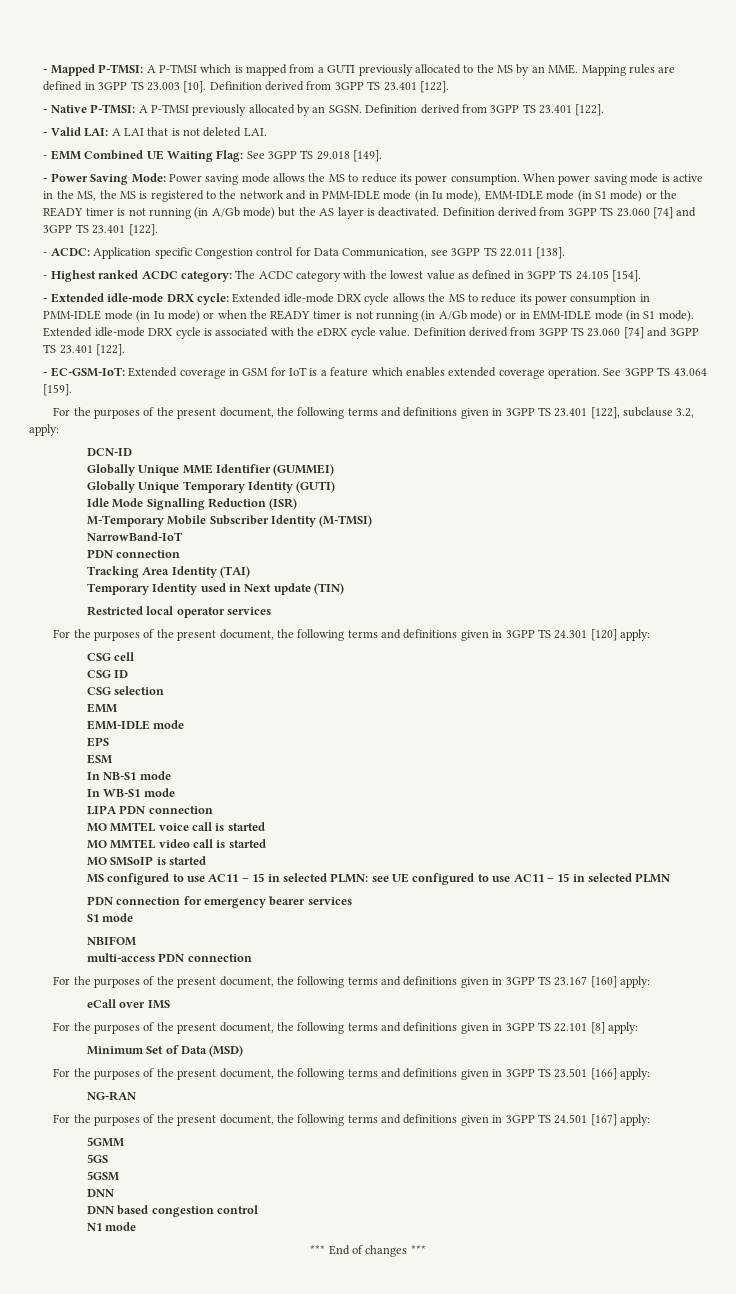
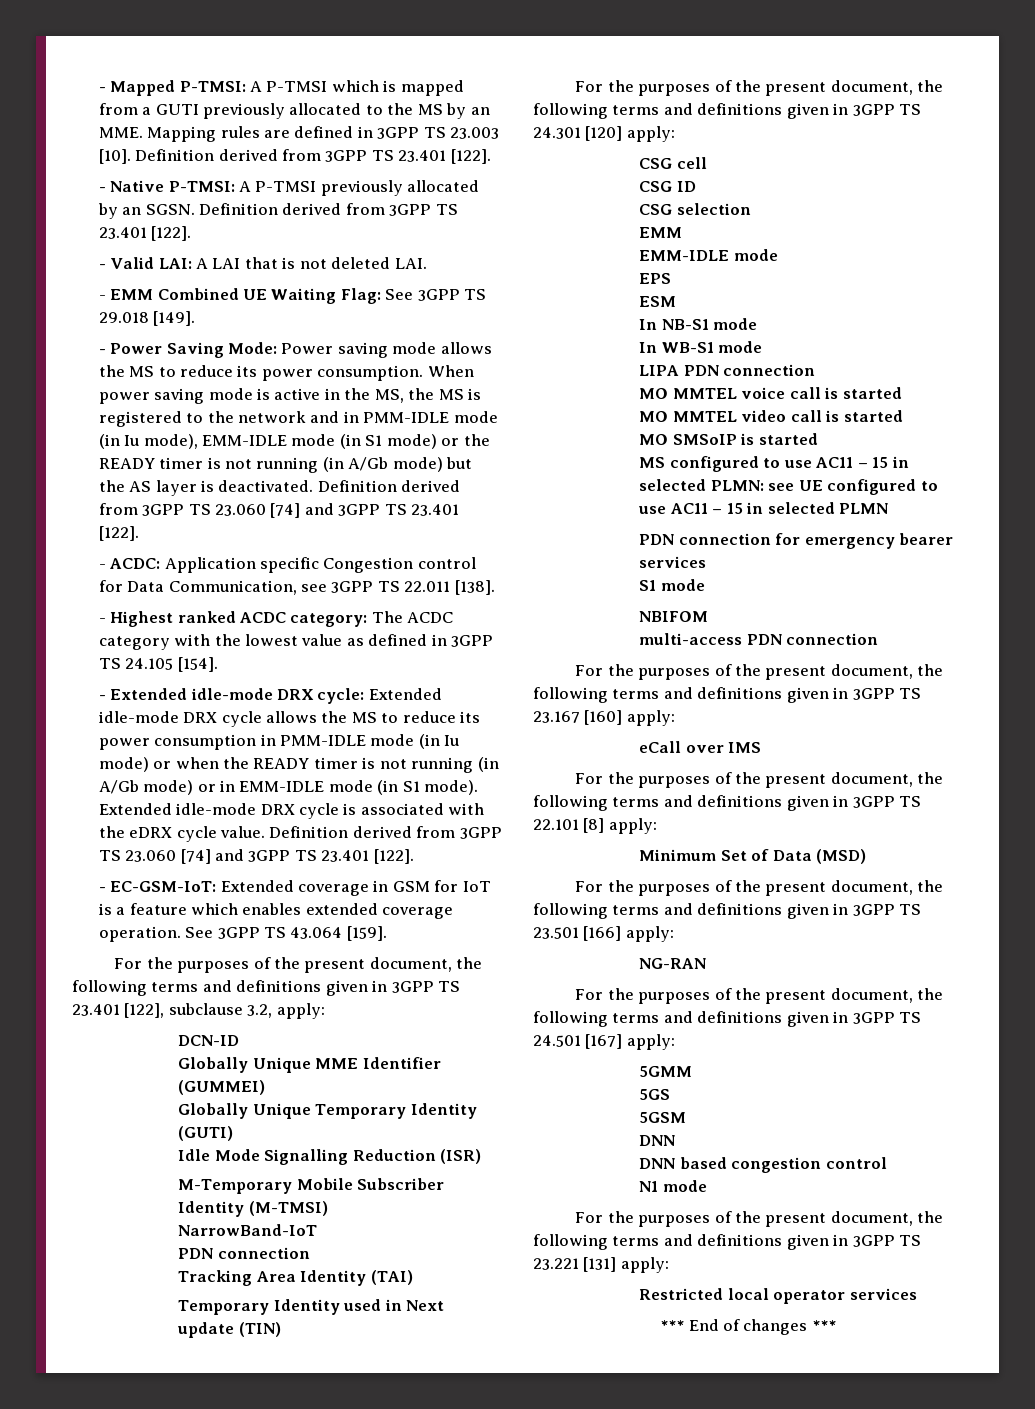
[86,606,272,618] // Restricted local operator services -> (281, 1329) none
(137, 1226) none -> [575,1211,944,1227] [533,1234,922,1250] [533,1257,669,1273] [639,1288,917,1304] // For the purposes of the present document, the following terms and definitions given in 3GPP TS 23.221 [131] apply: // Restricted local operator services

